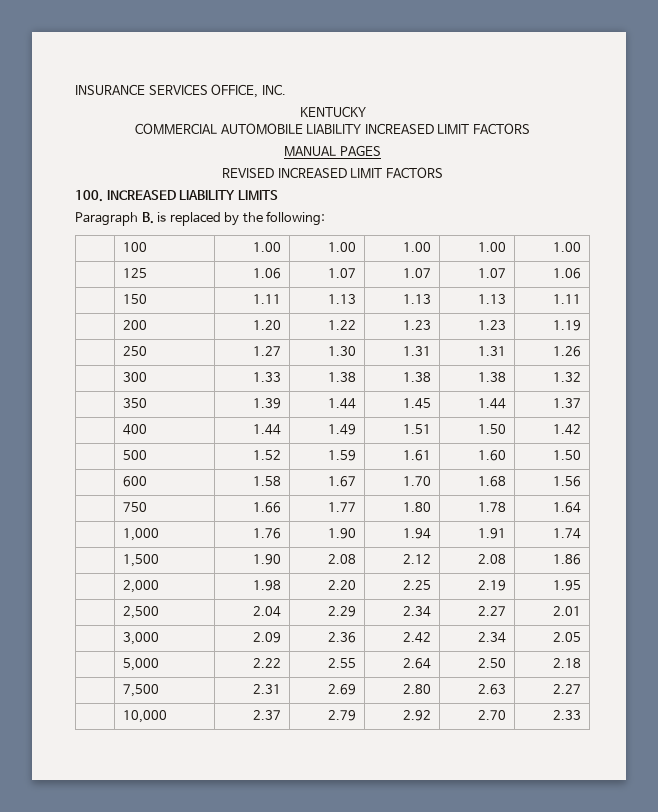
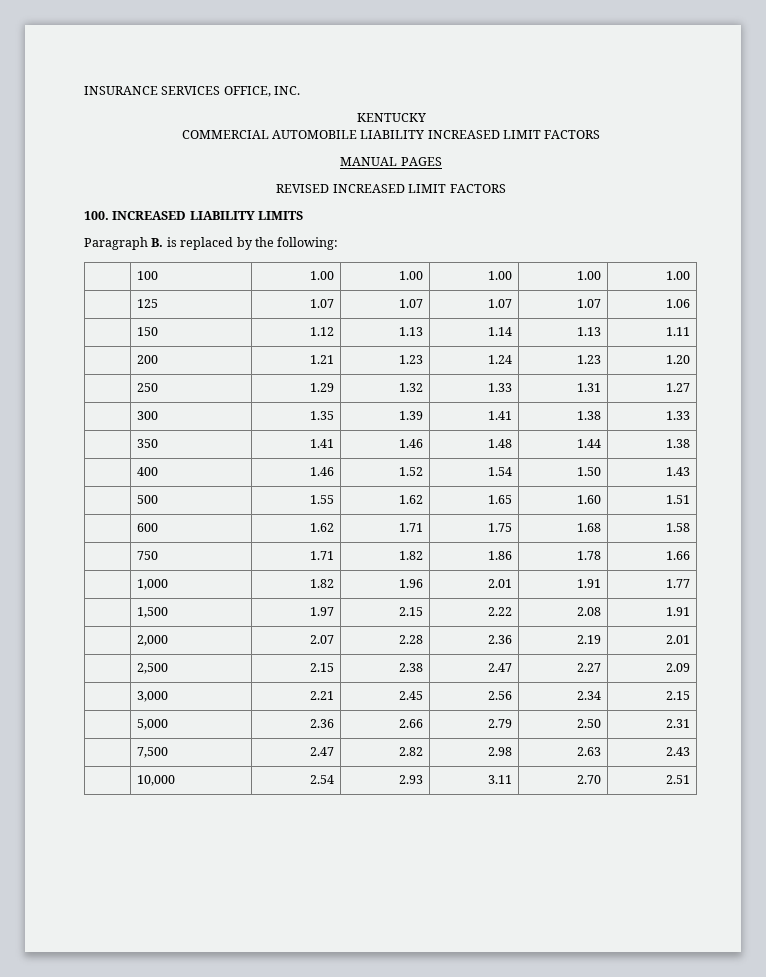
[252,268,281,279] 1.06 -> [309,299,334,308] 1.07
[252,294,281,304] [327,294,356,304] [402,294,431,304] 1.11 | 1.13 | 1.13 -> [309,327,334,336] [398,327,423,336] [487,327,512,336] 1.12 | 1.13 | 1.14
[252,320,281,330] [327,320,356,330] [402,320,431,330] [477,320,506,330] [552,320,581,331] 1.20 | 1.22 | 1.23 | 1.23 | 1.19 -> [309,355,334,364] [398,355,423,364] [487,355,512,364] [576,355,601,364] [665,355,690,364] 1.21 | 1.23 | 1.24 | 1.23 | 1.20
[252,346,281,356] [327,346,356,356] [402,346,431,356] [477,346,506,356] [552,346,581,357] 1.27 | 1.30 | 1.31 | 1.31 | 1.26 -> [309,383,334,392] [398,383,423,392] [487,383,512,392] [576,383,601,392] [665,383,690,392] 1.29 | 1.32 | 1.33 | 1.31 | 1.27
[252,372,281,382] [327,372,356,382] [402,372,431,382] [477,372,506,382] [552,372,581,382] [123,398,148,408] [252,398,281,409] [327,398,356,409] [402,398,431,409] [477,398,506,409] [552,398,581,408] [123,424,148,435] [252,424,281,435] [327,424,356,435] [402,424,431,434] 1.33 | 1.38 | 1.38 | 1.38 | 1.32 // | 350 | 1.39 | 1.44 | 1.45 | 1.44 | 1.37 // | 400 | 1.44 | 1.49 | 1.51 -> [309,411,334,420] [398,411,423,420] [487,411,512,420] [576,411,601,420] [665,411,690,420] [137,439,159,448] [309,439,334,448] [398,439,423,448] [487,439,512,448] [576,439,601,448] [665,439,690,448] [137,467,159,476] [309,467,334,476] [398,467,423,476] [487,467,512,476] 1.35 | 1.39 | 1.41 | 1.38 | 1.33 // | 350 | 1.41 | 1.46 | 1.48 | 1.44 | 1.38 // | 400 | 1.46 | 1.52 | 1.54
[552,424,581,435] 1.42 -> [665,467,690,476] 1.43
[252,450,281,460] [327,450,356,461] [402,450,431,461] 1.52 | 1.59 | 1.61 -> [309,495,334,504] [398,495,423,504] [487,495,512,504] 1.55 | 1.62 | 1.65
[552,450,581,460] 1.50 -> [665,495,690,504] 1.51
[252,476,281,486] [327,476,356,487] [402,476,431,486] 1.58 | 1.67 | 1.70 -> [309,523,334,532] [398,523,423,532] [487,523,512,532] 1.62 | 1.71 | 1.75
[552,476,581,487] 1.56 -> [665,523,690,532] 1.58
[252,502,281,513] [327,502,356,512] [402,502,431,512] 1.66 | 1.77 | 1.80 -> [309,551,334,560] [398,551,423,560] [487,551,512,560] 1.71 | 1.82 | 1.86
[552,502,581,513] 1.64 -> [665,551,690,560] 1.66
[252,528,281,539] [327,528,356,539] [402,528,431,539] 1.76 | 1.90 | 1.94 -> [309,579,334,588] [398,579,423,588] [487,579,512,588] 1.82 | 1.96 | 2.01
[552,528,581,539] 1.74 -> [665,579,690,588] 1.77
[252,554,281,565] [327,554,356,564] [402,554,431,564] [477,554,506,564] [552,554,581,565] [123,580,160,593] [252,580,281,591] [327,580,356,590] [402,580,431,590] 1.90 | 2.08 | 2.12 | 2.08 | 1.86 // | 2,000 | 1.98 | 2.20 | 2.25 -> [309,607,334,616] [398,607,423,616] [487,607,512,616] [576,607,601,616] [665,607,690,616] [137,635,169,646] [309,635,334,644] [398,635,423,644] [487,635,512,644] 1.97 | 2.15 | 2.22 | 2.08 | 1.91 // | 2,000 | 2.07 | 2.28 | 2.36
[552,580,581,591] 1.95 -> [665,635,690,644] 2.01
[252,606,281,617] [327,606,356,617] [402,606,431,617] 2.04 | 2.29 | 2.34 -> [309,663,334,672] [398,663,423,672] [487,663,512,672] 2.15 | 2.38 | 2.47
[552,606,581,616] 2.01 -> [665,663,690,672] 2.09
[252,632,281,643] [327,632,356,643] [402,632,431,643] [477,632,506,643] [552,632,581,642] 2.09 | 2.36 | 2.42 | 2.34 | 2.05 -> [309,691,334,700] [398,691,423,700] [487,691,512,700] [576,691,601,700] [665,691,690,700] 2.21 | 2.45 | 2.56 | 2.34 | 2.15
[252,658,281,668] [327,658,356,668] [402,658,431,669] 2.22 | 2.55 | 2.64 -> [309,719,334,728] [398,719,423,728] [487,719,512,728] 2.36 | 2.66 | 2.79
[552,658,581,668] 2.18 -> [665,719,690,728] 2.31
[252,684,281,694] [327,684,356,695] [402,684,431,694] 2.31 | 2.69 | 2.80 -> [309,747,334,756] [398,747,423,756] [487,747,512,756] 2.47 | 2.82 | 2.98
[552,684,581,694] 2.27 -> [665,747,690,756] 2.43
[252,710,281,720] [327,710,356,721] [402,710,431,721] 2.37 | 2.79 | 2.92 -> [309,775,334,784] [398,775,423,784] [487,775,512,784] 2.54 | 2.93 | 3.11
[552,710,581,720] 2.33 -> [665,775,690,784] 2.51

